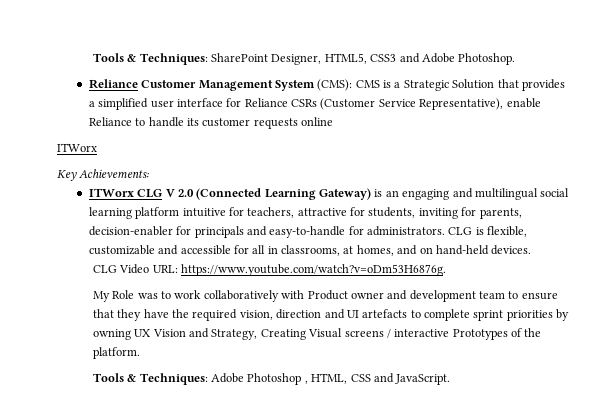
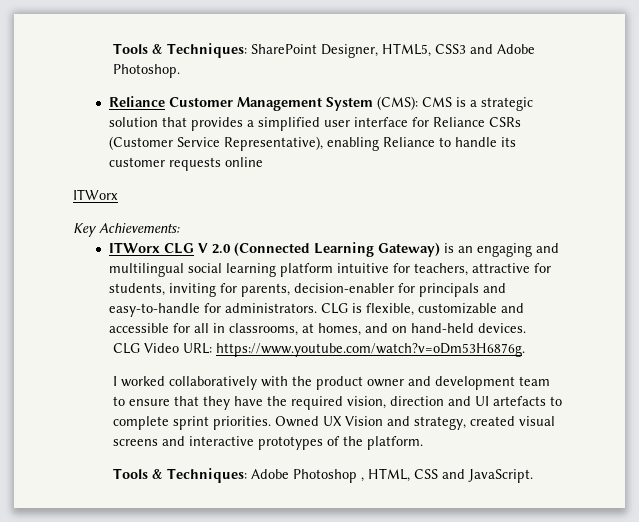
[403,79,495,91] Strategic Solution -> [480,97,533,111] [108,117,158,127] strategic solution
[506,98,541,108] enable -> [326,137,379,151] enabling
[92,290,348,302] My Role was to work collaboratively with Product -> [113,376,364,390] I worked collaboratively with the product
[506,309,570,321] [92,328,508,340] priorities by owning UX Vision and Strategy, Creating Visual screens / interactive Prototypes -> [213,416,556,430] [113,436,324,450] priorities. Owned UX Vision and strategy, created visual screens and interactive prototypes

